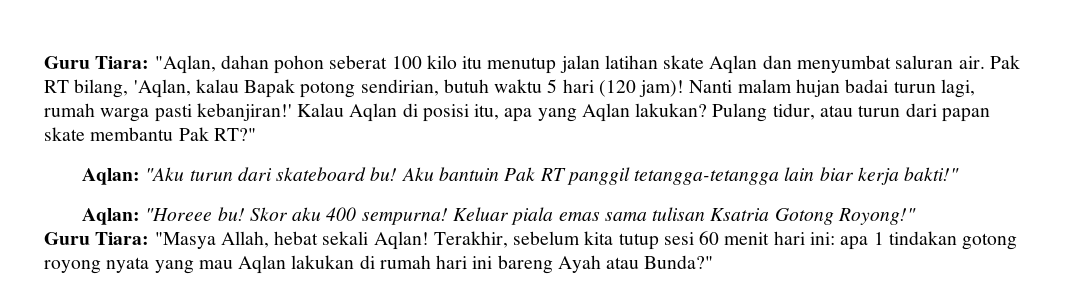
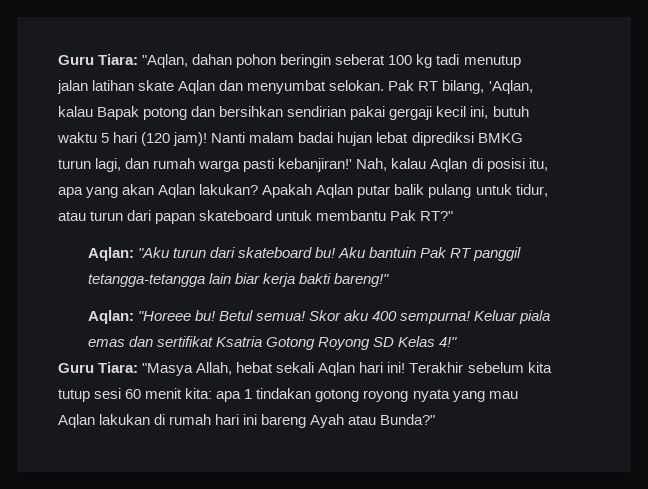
(325, 64) none -> [280,54,332,68] beringin
[426,55,483,69] kilo itu -> [416,54,460,68] kg tadi
[895,55,985,69] saluran air. -> [329,80,385,91] selokan.
[360,79,439,96] sendirian, -> [191,106,489,120] dan bersihkan sendirian pakai gergaji kecil ini,
[795,79,889,97] hujan badai -> [298,132,523,146] badai hujan lebat diprediksi BMKG
(975, 88) none -> [125,158,150,169] dan
[297,103,345,117] Kalau -> [356,158,427,171] Nah, kalau
(577, 115) none -> [122,184,155,195] akan
[712,103,768,122] Pulang -> [262,184,512,198] Apakah Aqlan putar balik pulang untuk
[44,127,85,141] skate -> [199,210,313,221] skateboard untuk
[904,167,960,181] bakti!" -> [298,273,390,287] bakti bareng!"
(245, 214) none -> [218,310,306,321] Betul semua!
[604,207,916,225] sama tulisan Ksatria Gotong Royong!" -> [128,336,458,350] dan sertifikat Ksatria Gotong Royong SD Kelas 4!"
[373,231,508,250] Aqlan! Terakhir, -> [318,362,464,376] Aqlan hari ini! Terakhir
[773,231,835,245] hari ini: -> [185,388,213,399] kita:

